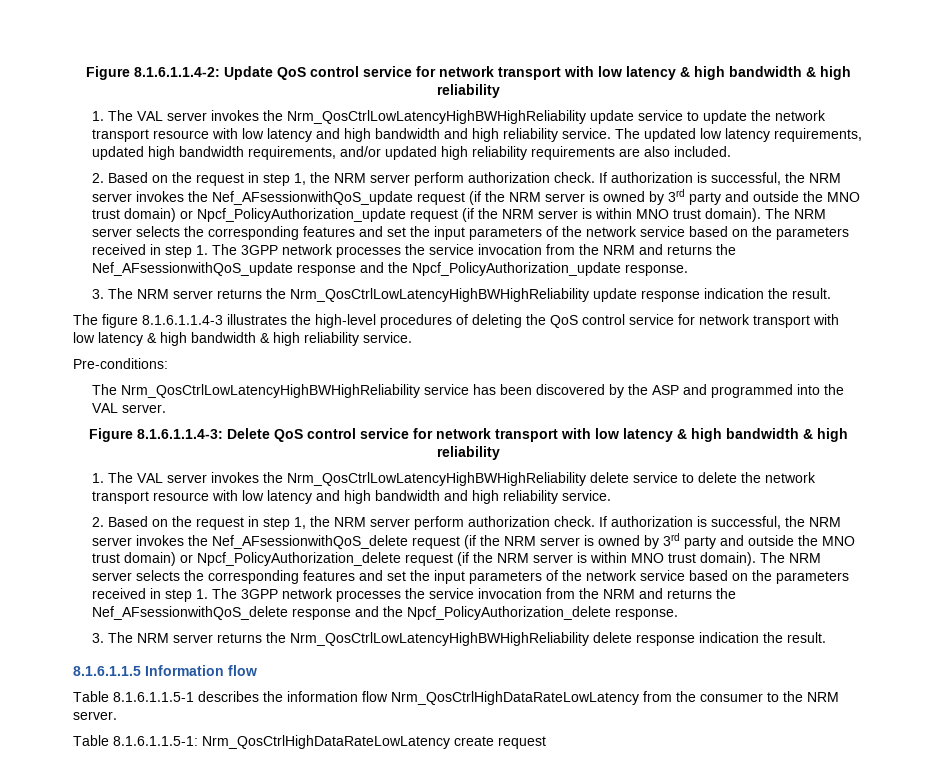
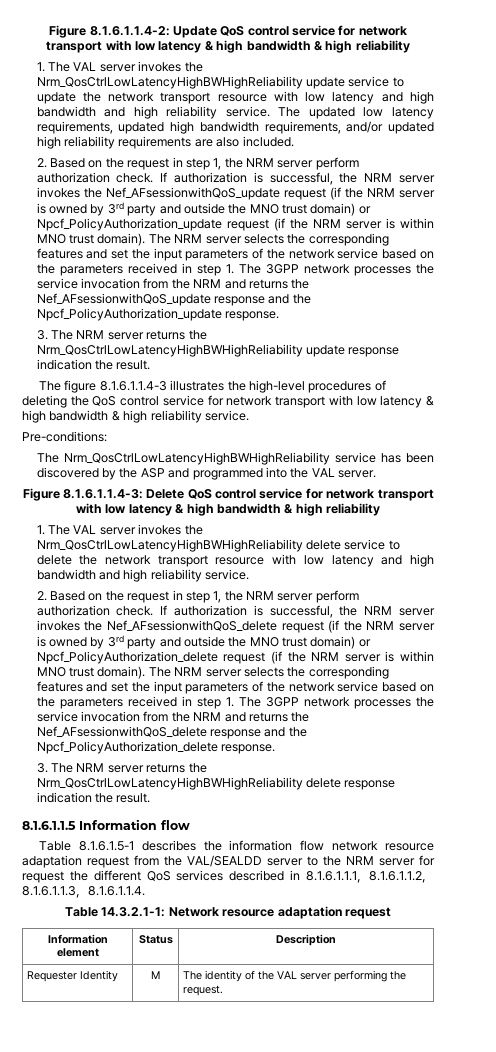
[113,692,194,702] 8.1.6.1.1.5-1 -> [78,841,134,851] 8.1.6.1.5-1
[391,691,839,705] [73,711,117,720] [73,735,546,749] Nrm_QosCtrlHighDataRateLowLatency from the consumer to the NRM server. // Table 8.1.6.1.1.5-1: Nrm_QosCtrlHighDataRateLowLatency create request -> [332,841,434,851] [22,855,435,868] [22,870,434,883] [22,886,145,898] [65,906,391,919] [47,934,108,944] [56,948,99,957] [138,935,173,944] [276,934,336,946] [27,970,119,982] [151,971,160,979] [183,970,407,982] [183,985,224,996] network resource adaptation request from the VAL/SEALDD server to the NRM server for request the different QoS services described in 8.1.6.1.1.1，8.1.6.1.1.2，8.1.6.1.1.3，8.1.6.1.1.4. // Table 14.3.2.1-1: Network resource adaptation request // Information element | Status | Description // Requester Identity | M | The identity of the VAL server performing the request.

